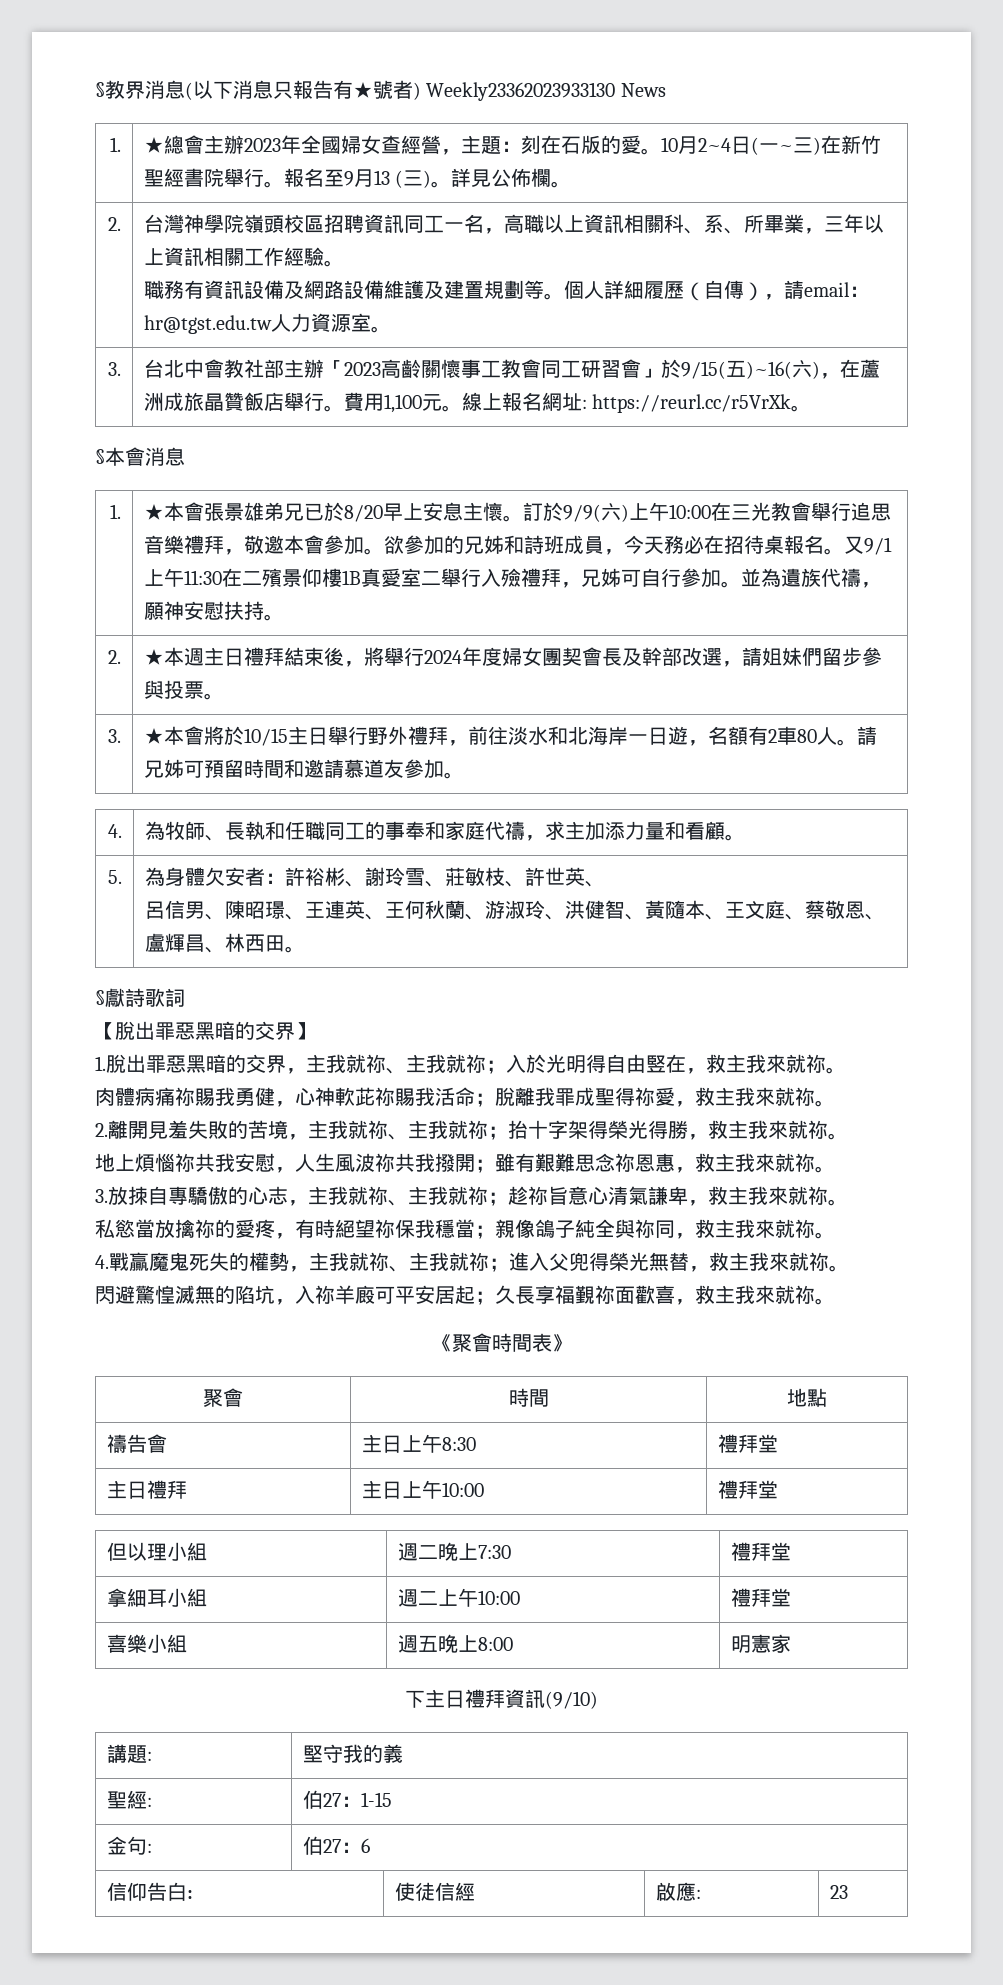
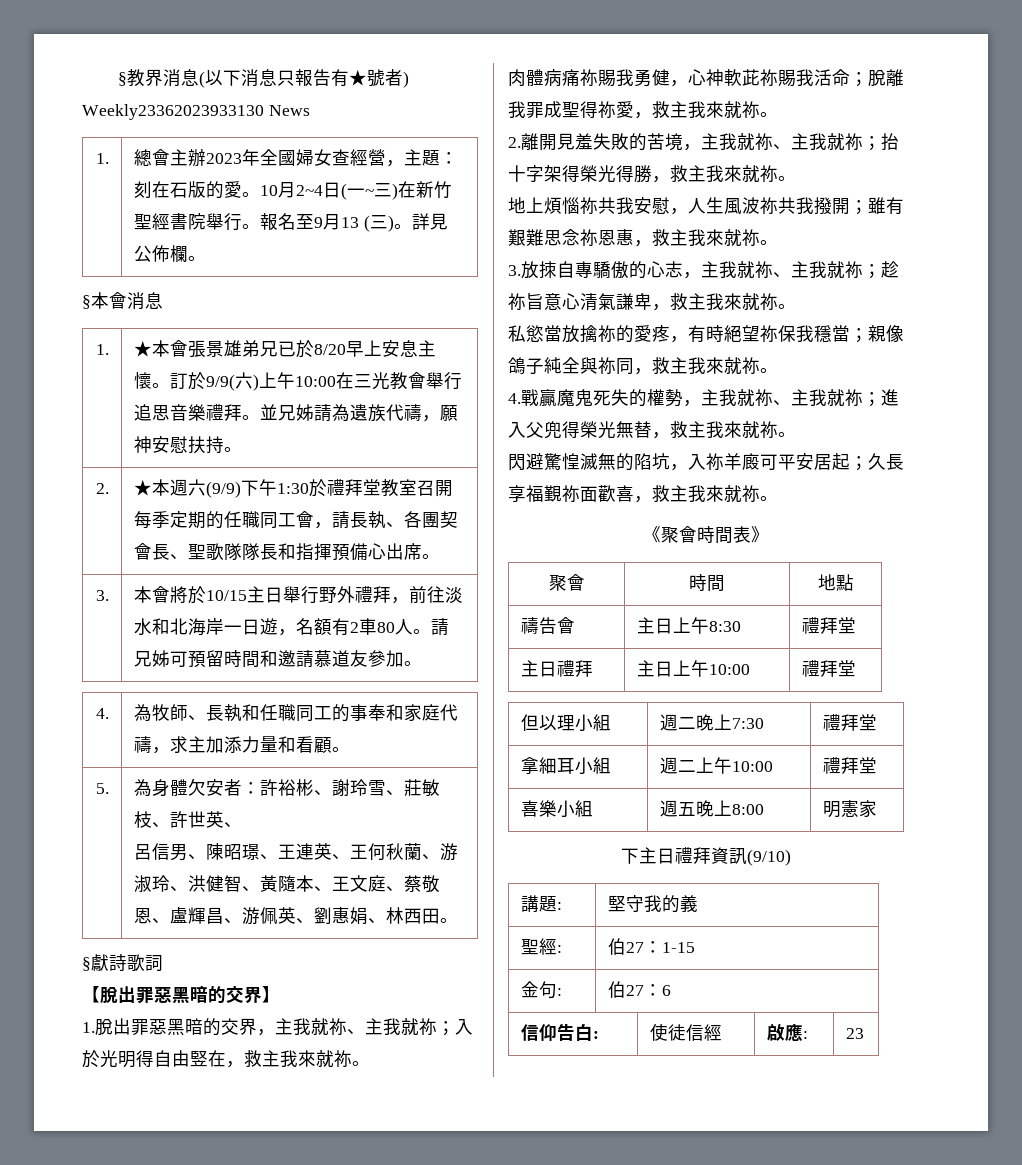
[143,137,164,153] ★ -> (110, 158) none
[108,217,122,231] [143,214,884,234] [143,247,344,267] [143,280,869,301] [143,313,391,334] [108,362,122,376] [143,359,880,379] [143,392,812,413] // 2. | 台灣神學院嶺頭校區招聘資訊同工一名，高職以上資訊相關科、系、所畢業，三年以上資訊相關工作經驗。 // 職務有資訊設備及網路設備維護及建置規劃等。個人詳細履歷（自傳），請email：hr@tgst.edu.tw人力資源室。 // 3. | 台北中會教社部主辦「2023高齡關懷事工教會同工研習會」於9/15(五)~16(六)，在蘆洲成旅晶贊飯店舉行。費用1,100元。線上報名網址: https://reurl.cc/r5VrXk。 -> (206, 258) none
[223,535,892,555] [143,568,761,588] ，敬邀本會參加。欲參加的兄姊和詩班成員，今天務必在招待桌報名。又9/1上午11:30在二殯景仰樓1B真愛室二舉行入殮禮拜，兄姊可自行參加。並 -> [241,404,332,422] 。並兄姊請
[203,647,882,667] [143,680,224,700] [108,729,122,743] [143,728,164,744] 主日禮拜結束後，將舉行2024年度婦女團契會長及幹部改選，請姐妹們留步參與投票。 // 3. | ★ -> [187,479,453,498] [133,511,458,529] [133,543,440,561] [96,590,110,601] 六(9/9)下午1:30於禮拜堂教室召開每季定期的任職同工會，請長執、各團契會長、聖歌隊隊長和指揮預備心出席。 // 3. |
(225, 950) none -> [241,907,386,925] 游佩英、劉惠娟、

